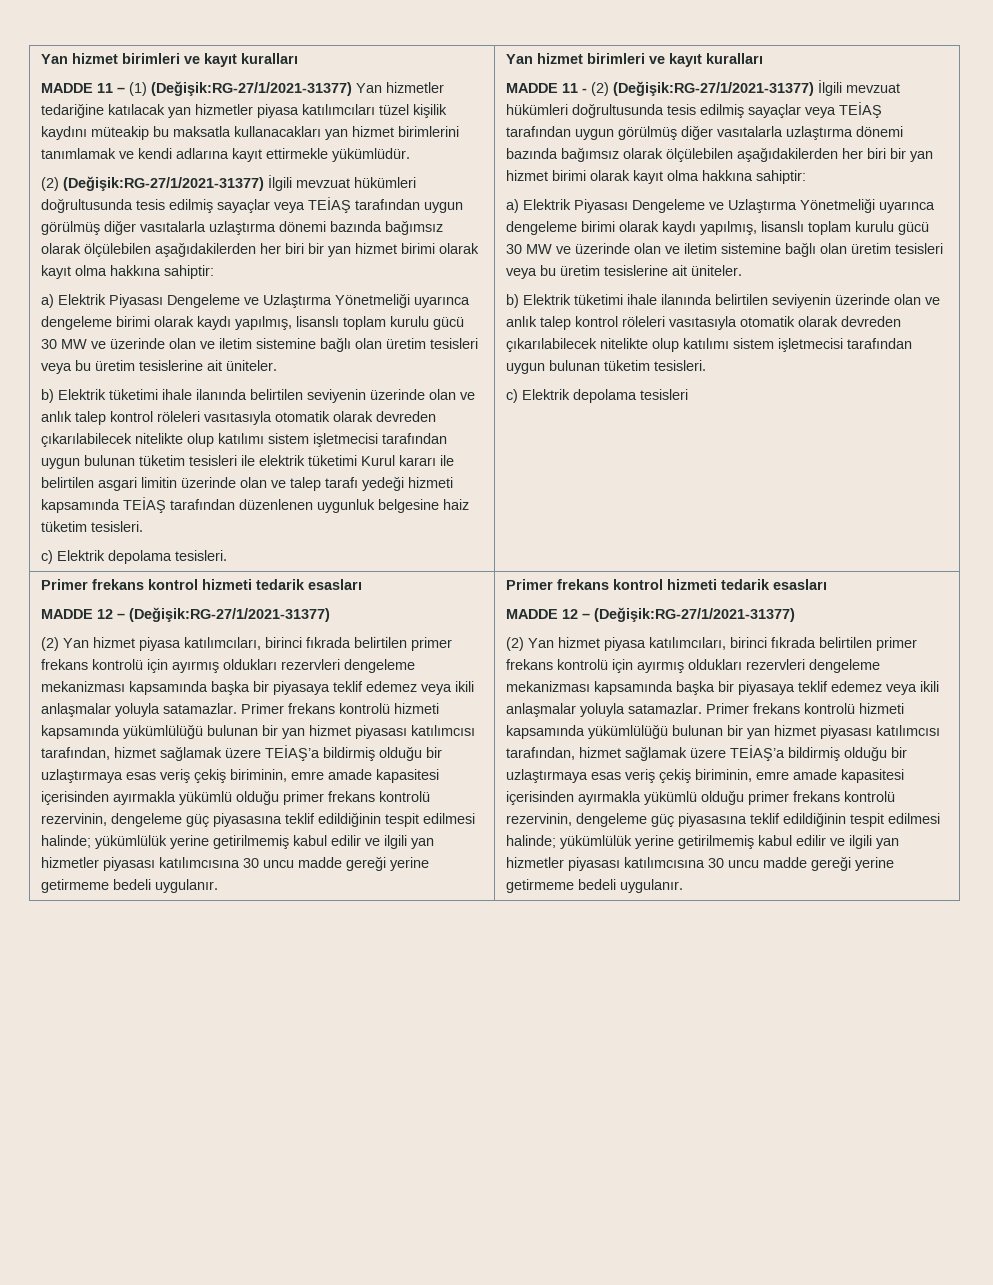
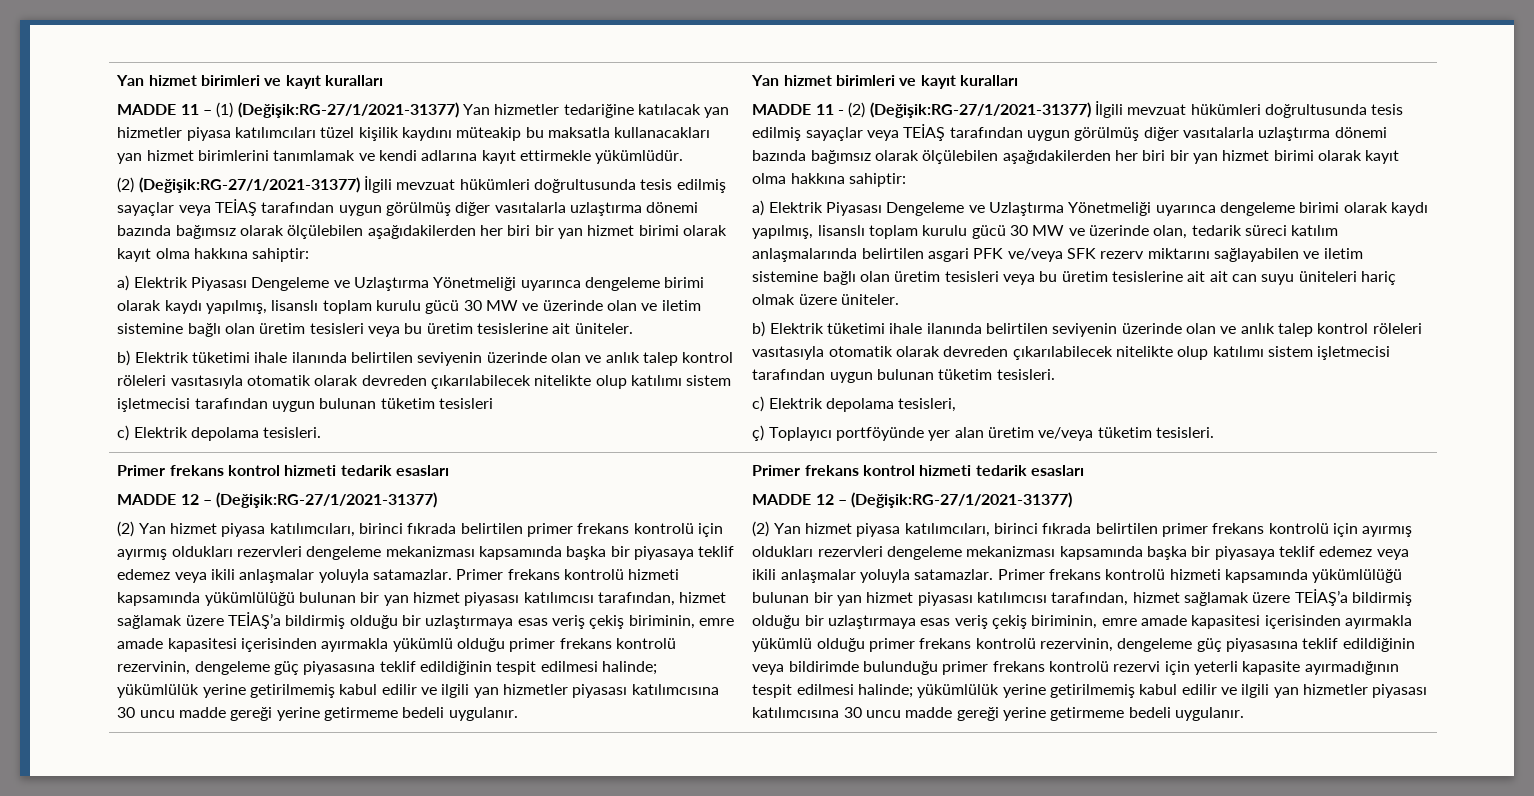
[241,455,455,466] [41,476,454,491] [41,497,470,513] [41,521,144,532] ile elektrik tüketimi Kurul kararı ile belirtilen asgari limitin üzerinde olan ve talep tarafı yedeği hizmeti kapsamında TEİAŞ tarafından düzenlenen uygunluk belgesine haiz tüketim tesisleri. -> (494, 403) none
[634,243,662,254] olan -> [1153,225,1339,239] [752,248,1300,262] olan, tedarik süreci katılım anlaşmalarında belirtilen asgari PFK ve/veya SFK rezerv miktarını sağlayabilen
(688, 270) none -> [1209,271,1396,285] [752,294,837,305] ait can suyu üniteleri hariç olmak üzere
[640,389,689,400] tesisleri -> [898,398,957,412] [752,425,1215,441] tesisleri, // ç) Toplayıcı portföyünde yer alan üretim ve/veya tüketim tesisleri.
(847, 819) none -> [752,661,1399,675] veya bildirimde bulunduğu primer frekans kontrolü rezervi için yeterli kapasite ayırmadığının

